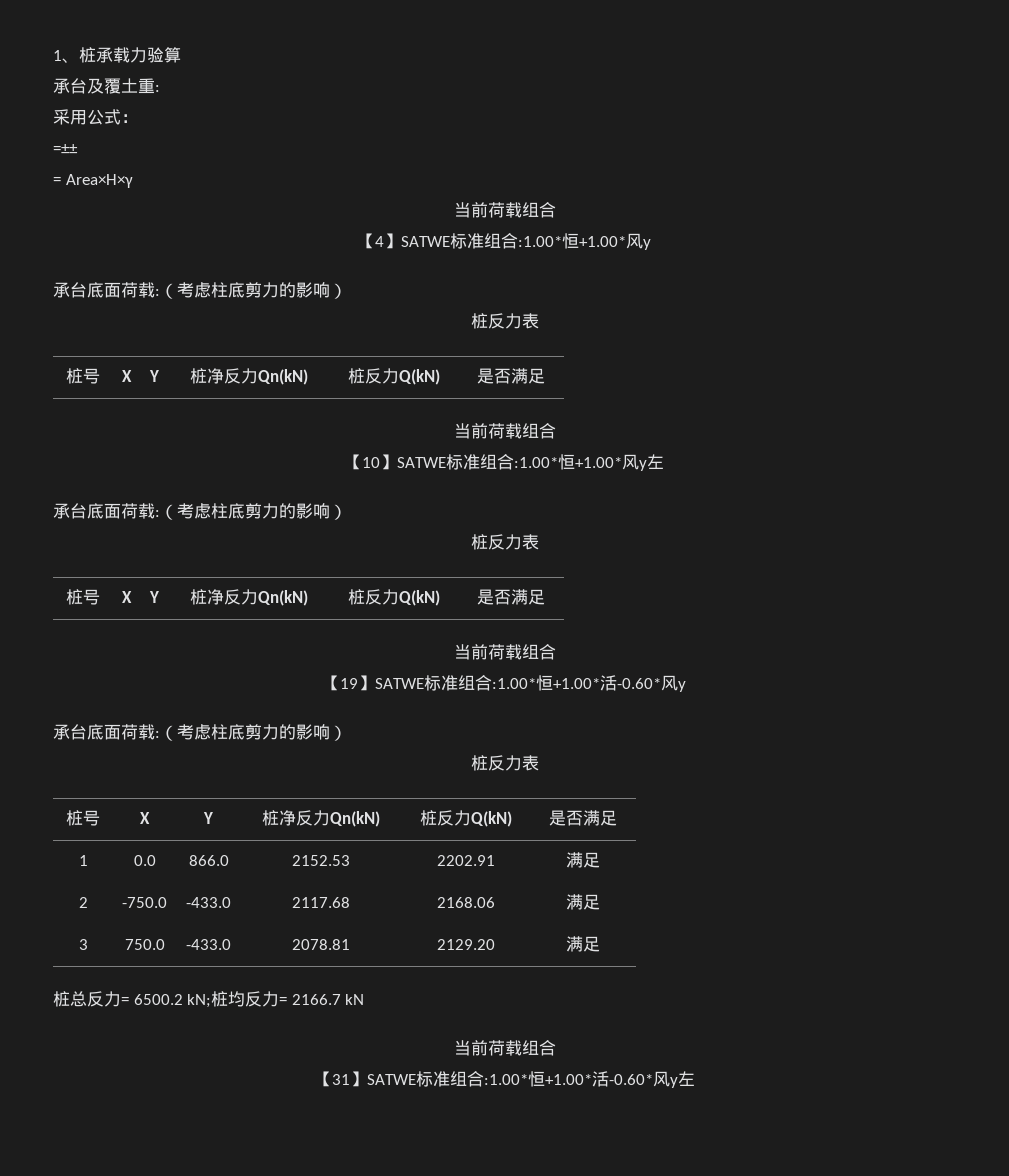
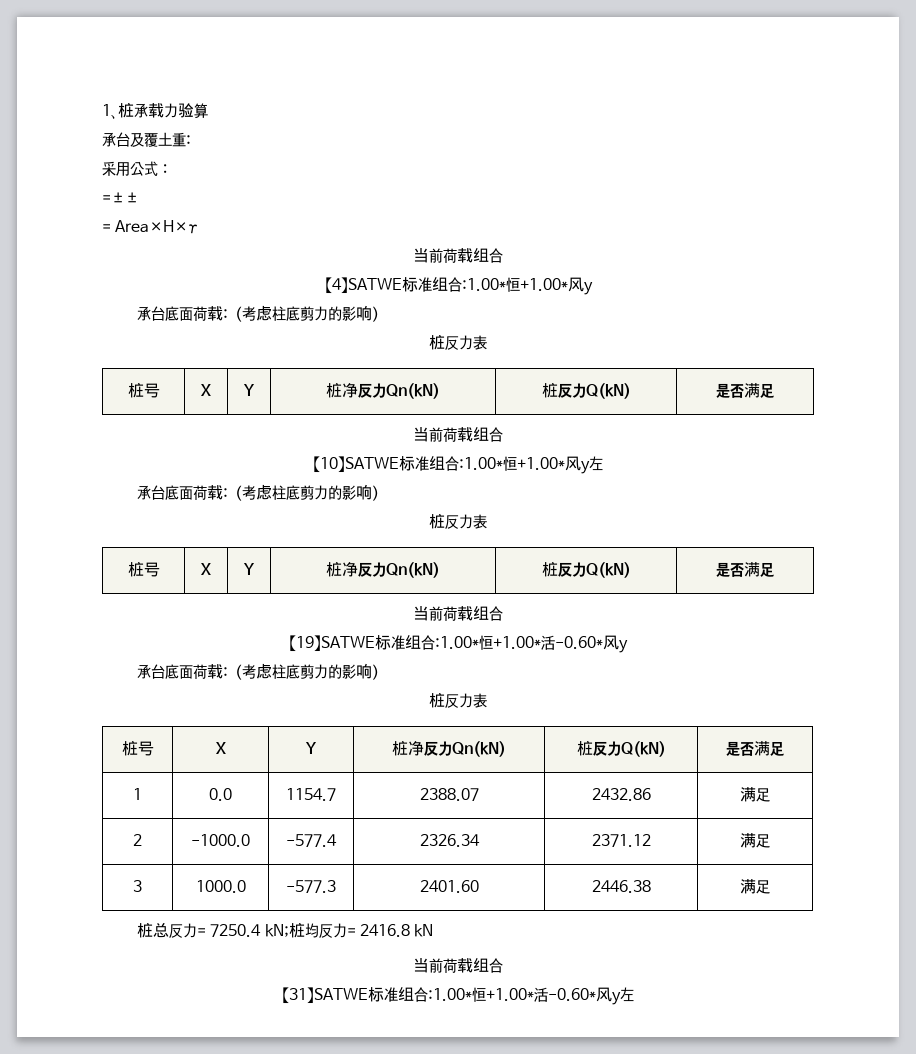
[188,855,229,866] [292,855,350,866] [437,855,495,866] 866.0 | 2152.53 | 2202.91 -> [286,788,336,801] [419,788,479,801] [591,788,651,801] 1154.7 | 2388.07 | 2432.86
[122,897,167,908] [186,897,231,908] [292,897,350,908] [437,897,495,908] [566,894,600,910] [78,939,88,950] [124,939,165,950] [186,939,231,950] [292,939,350,950] [437,939,495,950] -750.0 | -433.0 | 2117.68 | 2168.06 | 满足 // 3 | 750.0 | -433.0 | 2078.81 | 2129.20 -> [191,834,250,847] [286,834,337,847] [419,834,480,847] [591,834,651,847] [740,833,770,848] [133,880,142,892] [195,880,246,893] [286,880,336,893] [419,880,479,893] [591,880,651,893] -1000.0 | -577.4 | 2326.34 | 2371.12 | 满足 // 3 | 1000.0 | -577.3 | 2401.60 | 2446.38
[133,994,183,1005] 6500.2 -> [210,924,262,937] 7250.4
[291,994,341,1005] 2166.7 -> [359,924,410,937] 2416.8

